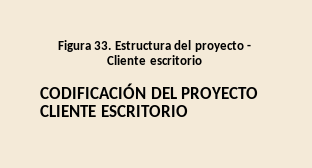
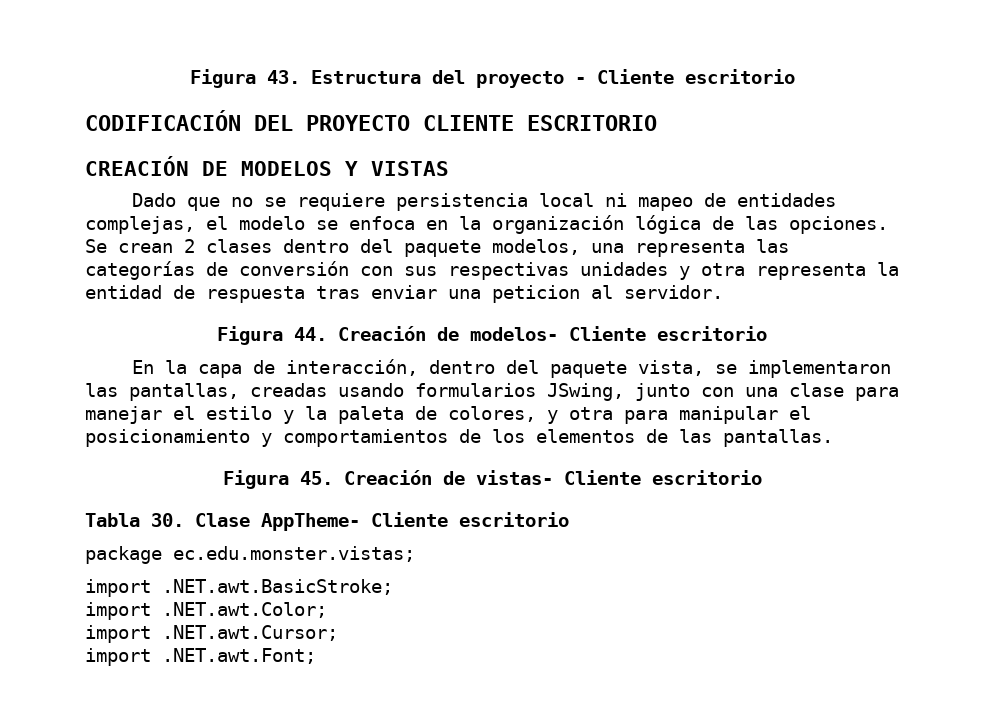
[58,40,112,52] Figura 33. -> [189,69,300,88] Figura 43.
(188, 111) none -> [85,156,449,176] [132,193,837,211] [85,215,888,234] [85,239,789,257] [85,261,899,280] [85,285,723,303] [217,326,767,345] [132,359,892,378] [85,383,899,401] [85,406,811,424] [85,429,833,447] [222,470,762,489] [85,512,569,531] [85,546,415,564] [85,579,393,597] [85,602,327,620] [85,625,338,643] [85,648,316,666] // CREACIÓN DE MODELOS Y VISTAS // Dado que no se requiere persistencia local ni mapeo de entidades complejas, el modelo se enfoca en la organización lógica de las opciones. Se crean 2 clases dentro del paquete modelos, una representa las categorías de conversión con sus respectivas unidades y otra representa la entidad de respuesta tras enviar una peticion al servidor. // Figura 44. Creación de modelos- Cliente escritorio // En la capa de interacción, dentro del paquete vista, se implementaron las pantallas, creadas usando formularios JSwing, junto con una clase para manejar el estilo y la paleta de colores, y otra para manipular el posicionamiento y comportamientos de los elementos de las pantallas. // Figura 45. Creación de vistas- Cliente escritorio // Tabla 30. Clase AppTheme- Cliente escritorio // package ec.edu.monster.vistas; // import .NET.awt.BasicStroke; // import .NET.awt.Color; // import .NET.awt.Cursor; // import .NET.awt.Font;

